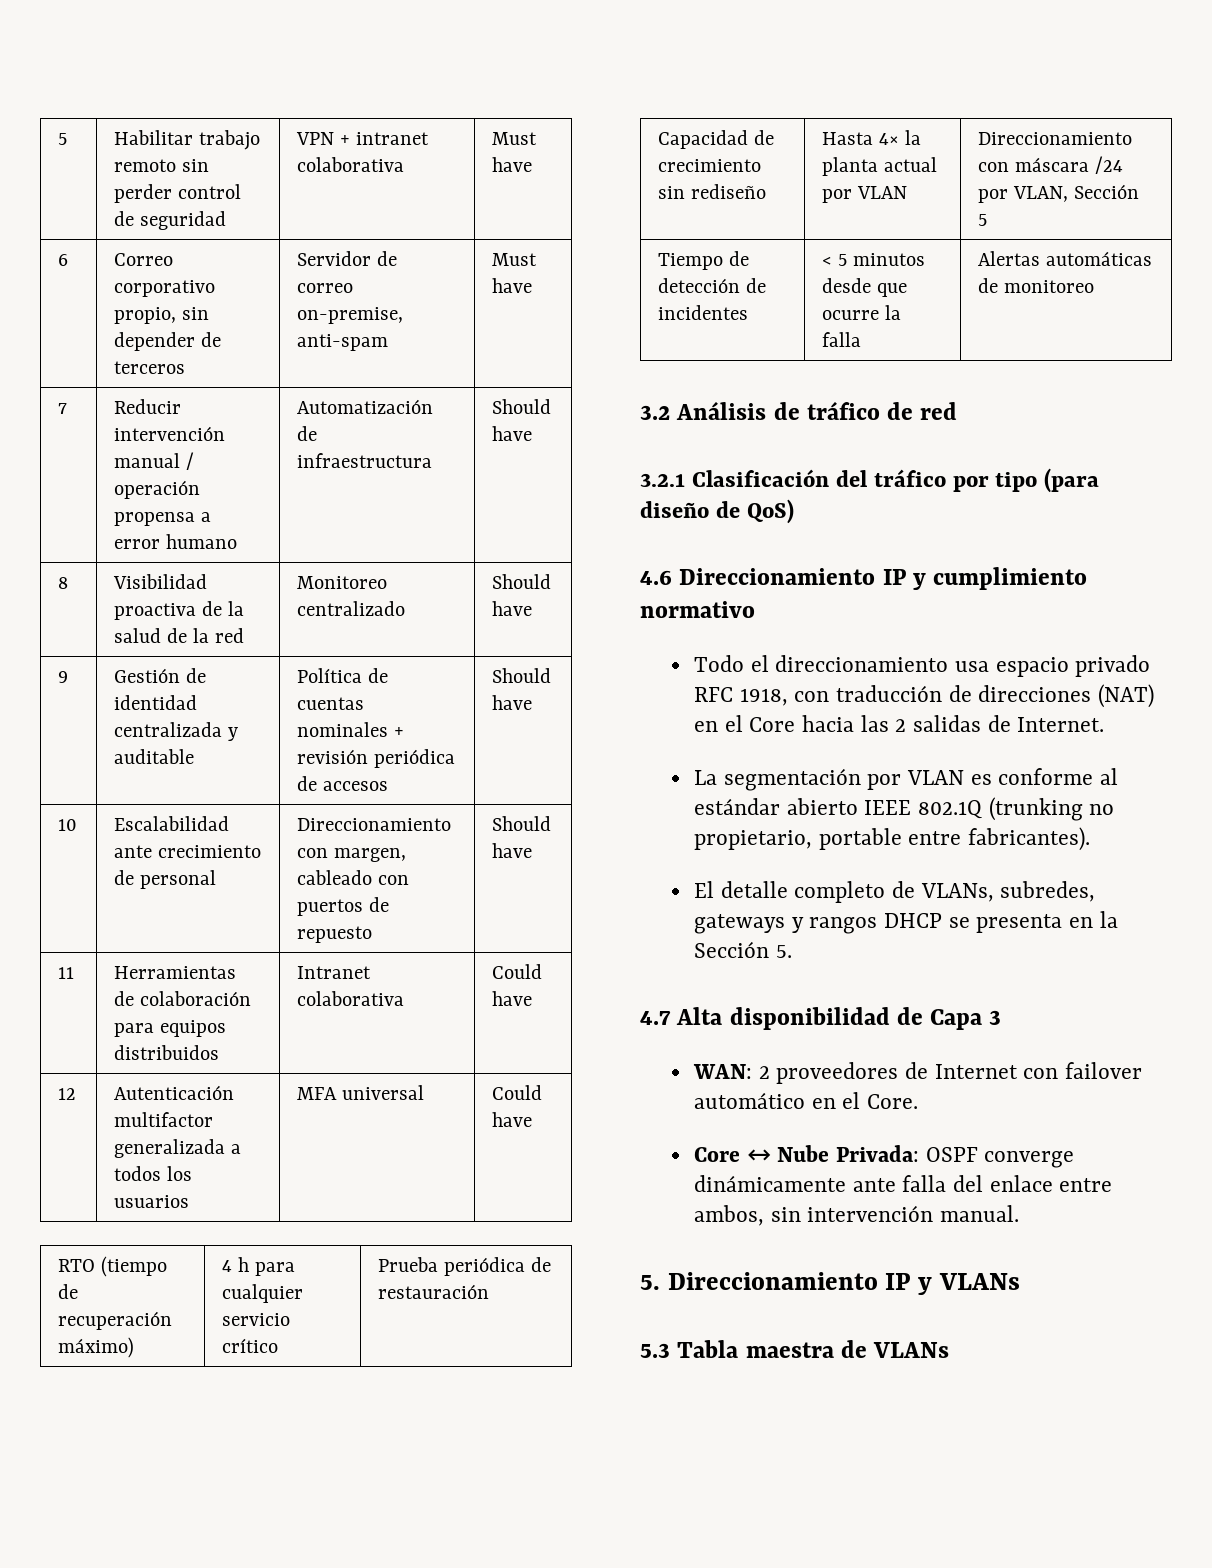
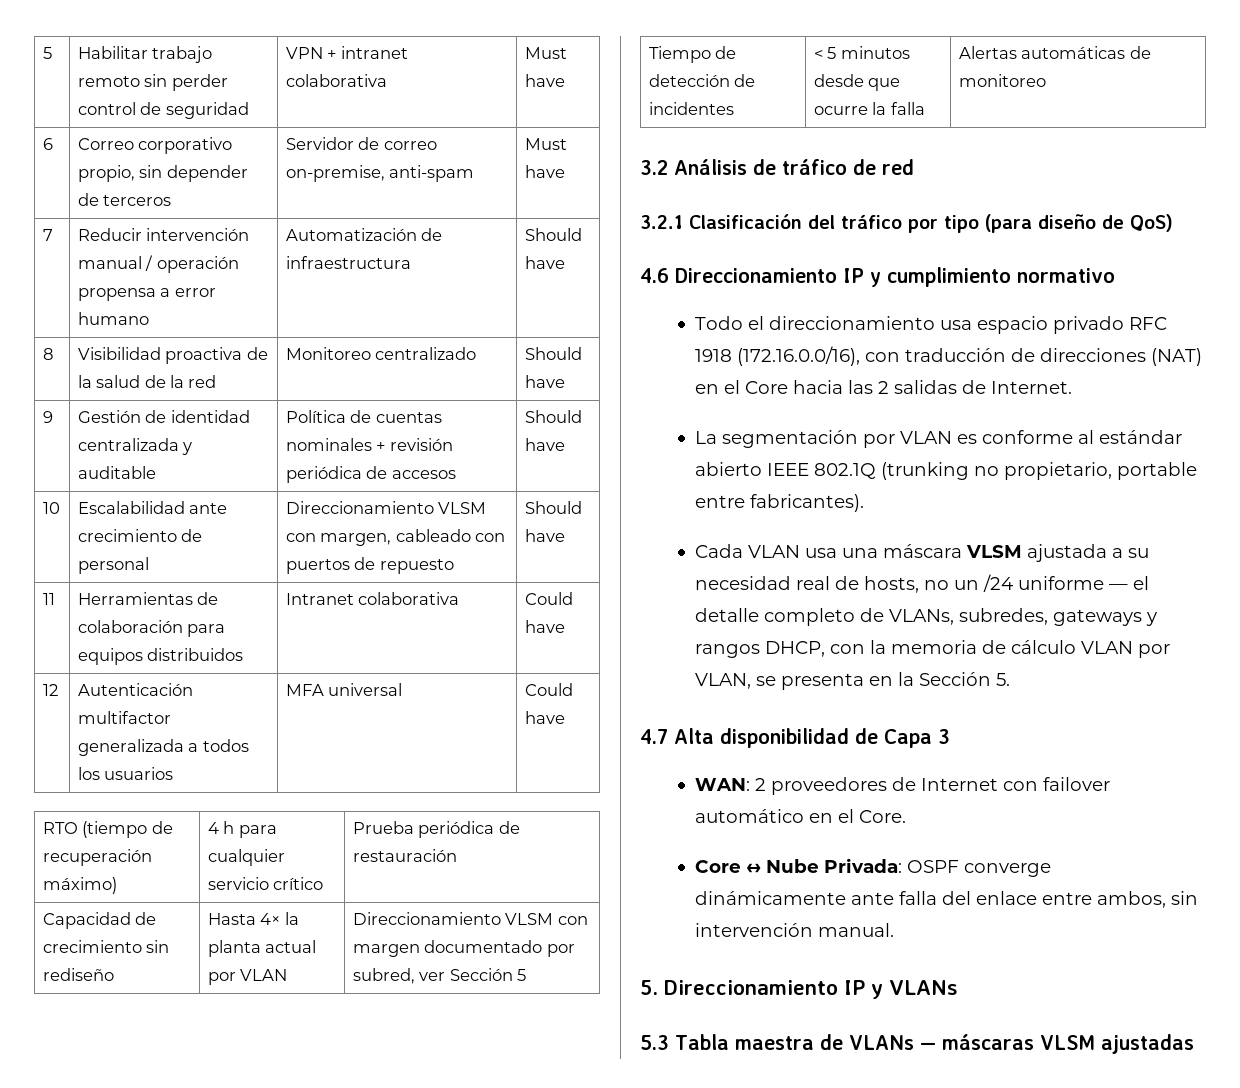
(452, 824) none -> [438,502,487,514] VLSM
[978,156,1123,174] [978,186,1069,203] con máscara /24 por VLAN, -> [505,913,588,925] [352,940,575,957] [352,968,446,984] VLSM con margen documentado por subred, ver
[739,688,788,706] 1918, -> [695,346,861,366] 1918 (172.16.0.0/16),
[694,881,715,898] El -> [695,544,1150,562] [695,574,1150,593] Cada VLAN usa una máscara VLSM ajustada a su necesidad real de hosts, no un /24 uniforme — el
[884,913,943,928] DHCP -> [765,640,1171,658] [695,673,752,689] DHCP, con la memoria de cálculo VLAN por VLAN,
(950, 1350) none -> [919,1034,1194,1054] — máscaras VLSM ajustadas

